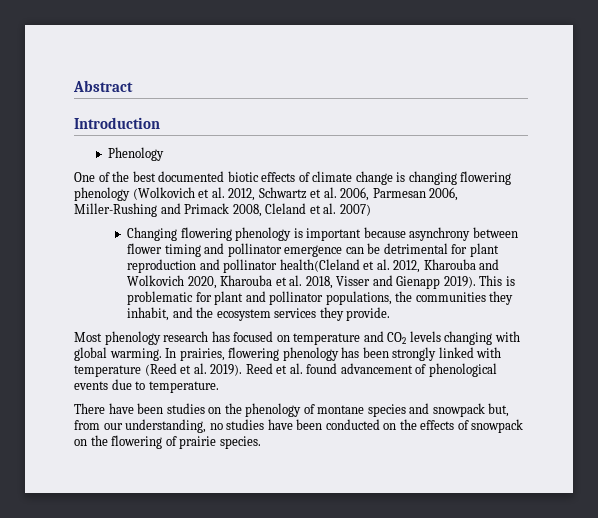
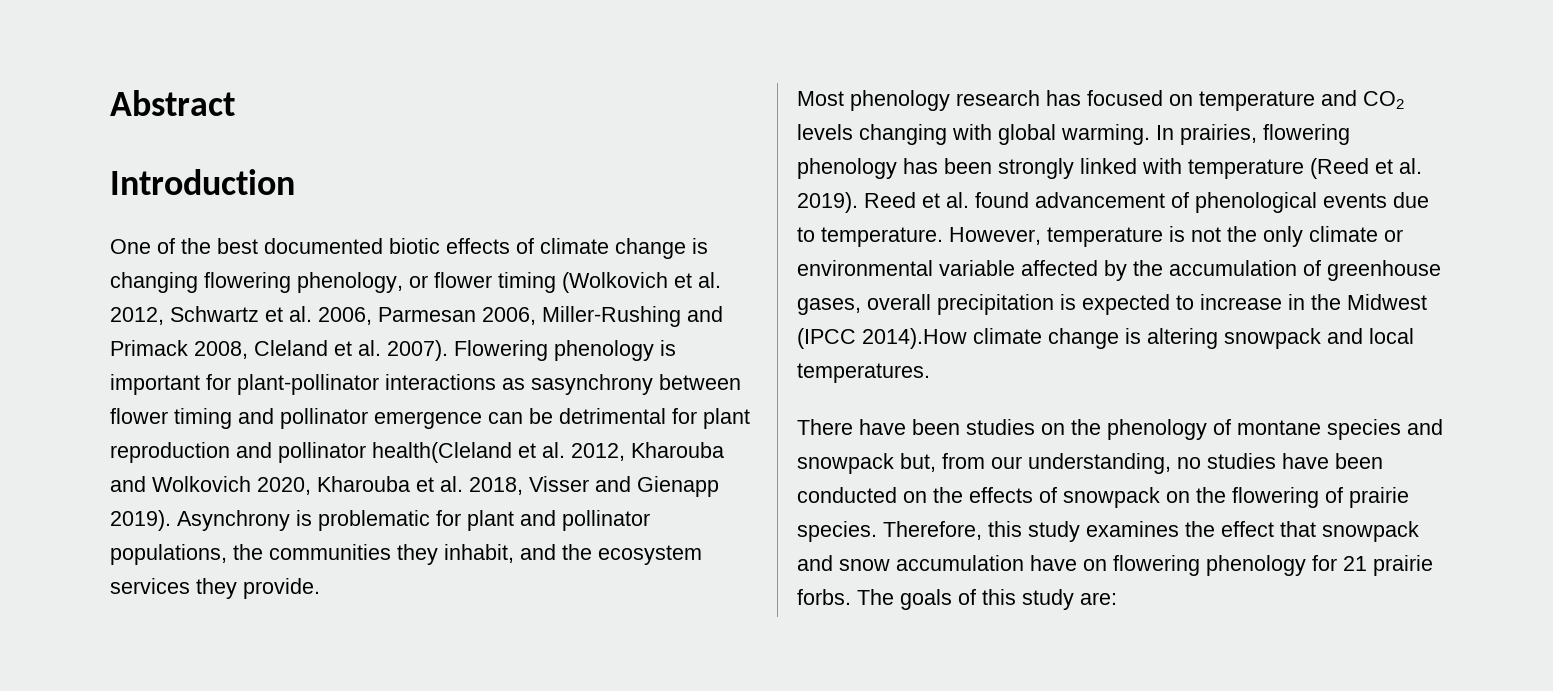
[107,147,164,161] // Phenology -> (295, 182) none
[74,187,130,201] phenology -> [297,272,556,293] phenology, or flower timing
[339,204,371,216] [127,227,471,241] 2007) // Changing flowering phenology is important because asynchrony -> [387,340,676,361] [110,374,653,395] 2007). Flowering phenology is important for plant-pollinator interactions as sasynchrony
[479,275,503,286] This -> [177,510,290,531] Asynchrony
(219, 387) none -> [949,226,1403,247] [797,260,1441,281] [797,294,1427,315] [797,328,1414,349] [797,363,930,383] However, temperature is not the only climate or environmental variable affected by the accumulation of greenhouse gases, overall precipitation is expected to increase in the Midwest (IPCC 2014).How climate change is altering snowpack and local temperatures.
(261, 442) none -> [883,521,1419,542] [797,555,1433,576] [797,589,1117,610] Therefore, this study examines the effect that snowpack and snow accumulation have on flowering phenology for 21 prairie forbs. The goals of this study are:

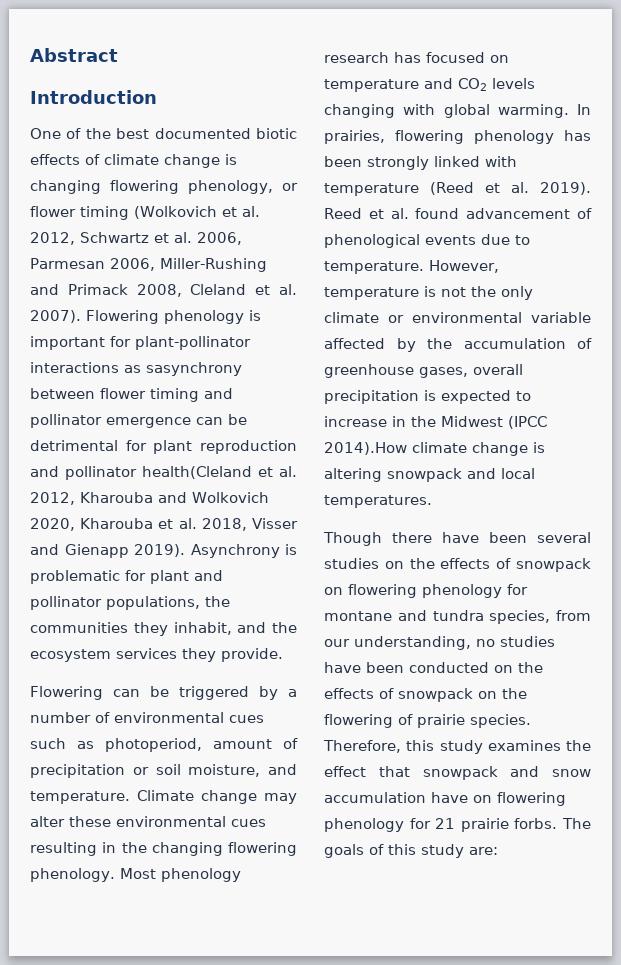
(320, 588) none -> [30,686,297,700] [30,712,264,723] [30,738,298,752] [30,764,297,778] [30,790,297,804] [30,816,266,827] [30,842,297,856] [30,868,115,882] Flowering can be triggered by a number of environmental cues such as photoperiod, amount of precipitation or soil moisture, and temperature. Climate change may alter these environmental cues resulting in the changing flowering phenology.
[797,419,960,435] There have been -> [323,532,591,546] Though there have been several
[1107,419,1443,440] [797,453,936,474] phenology of montane species and snowpack but, -> [440,558,591,572] [324,584,528,598] [324,610,551,624] effects of snowpack on flowering phenology for montane and tundra species,

